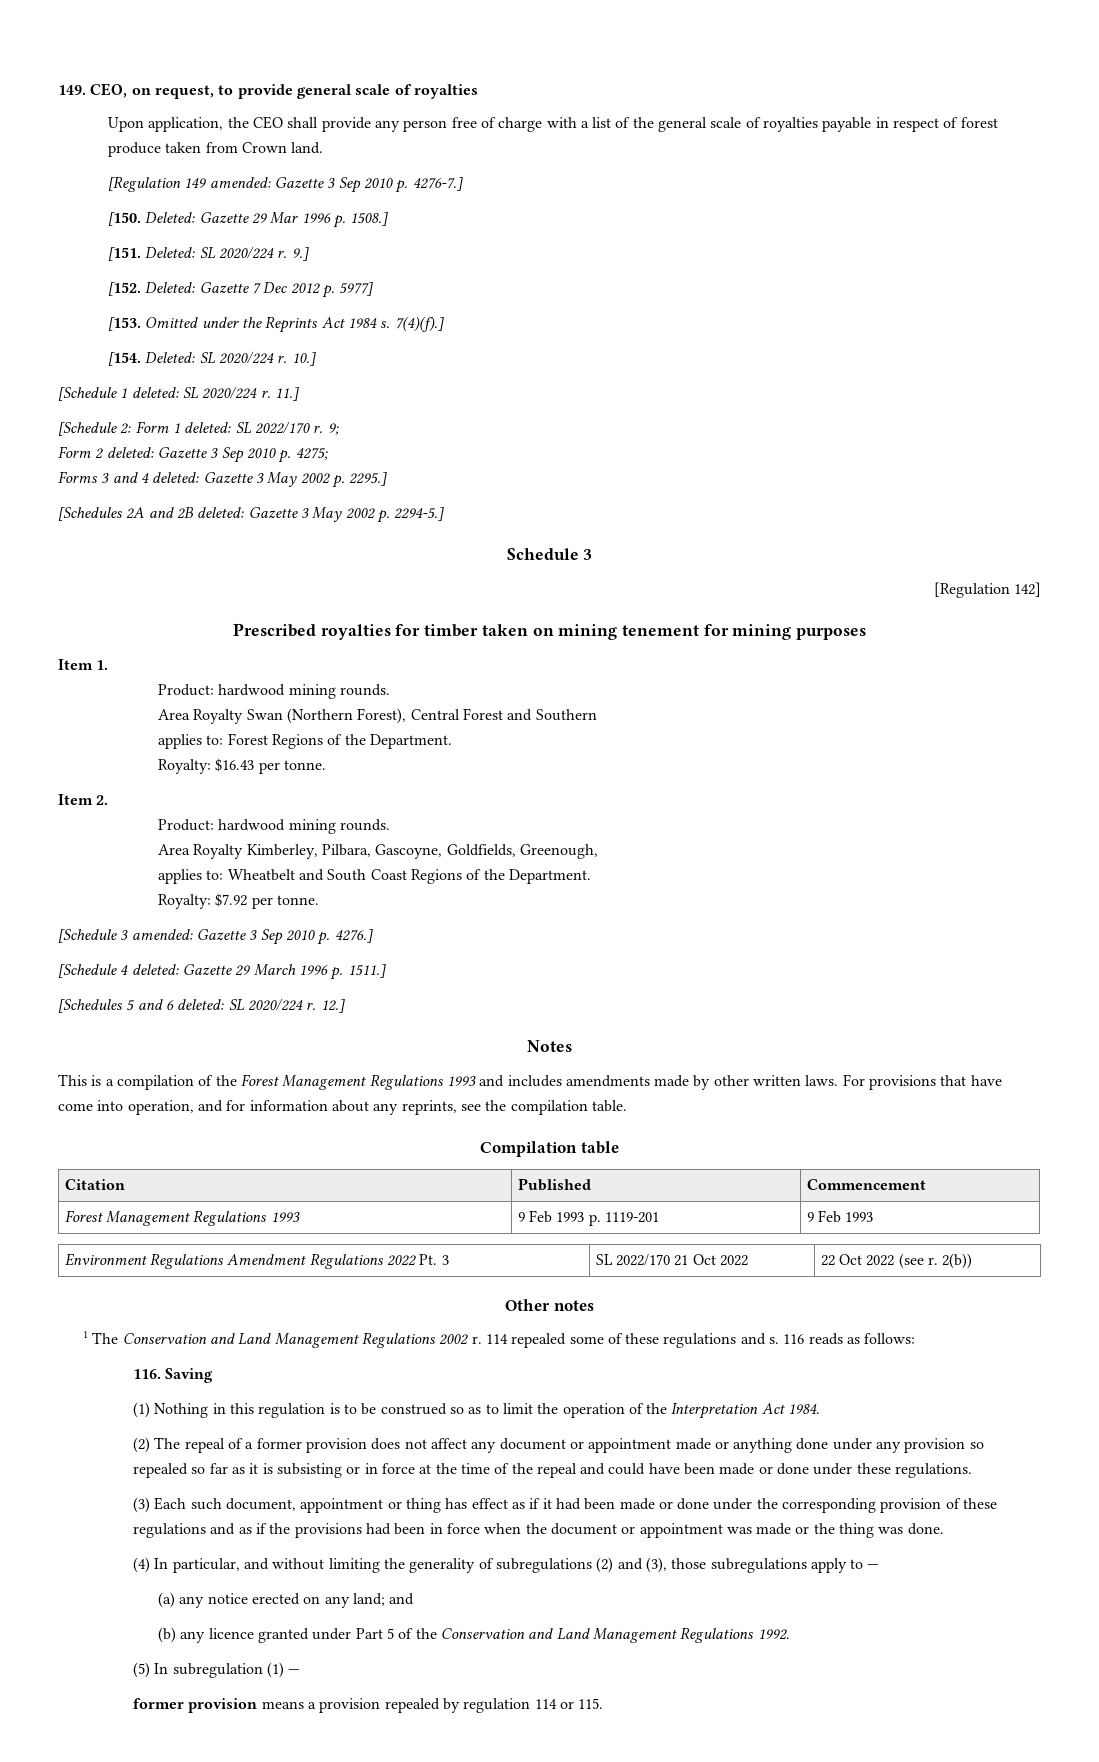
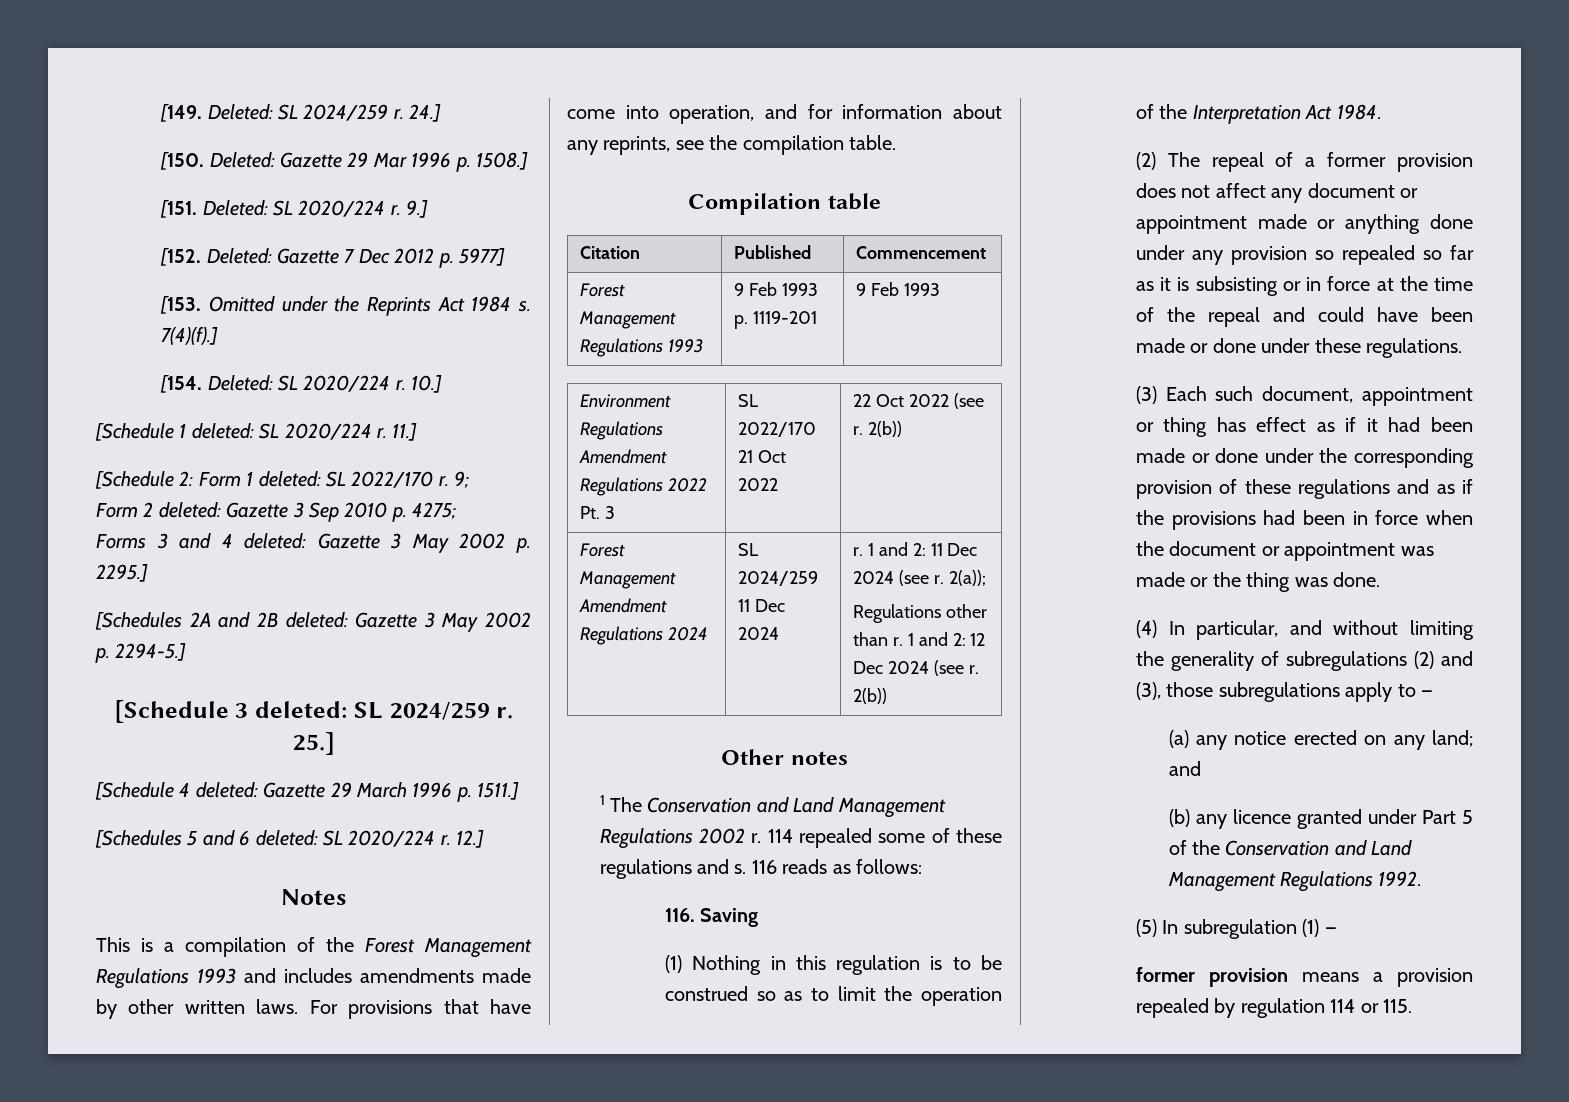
[58,83,478,99] [108,116,998,132] [108,142,324,157] [108,176,463,193] 149. CEO, on request, to provide general scale of royalties // Upon application, the CEO shall provide any person free of charge with a list of the general scale of royalties payable in respect of forest produce taken from Crown land. // [Regulation 149 amended: Gazette 3 Sep 2010 p. 4276-7.] -> [160,104,442,122] [149. Deleted: SL 2024/259 r. 24.]
[506,548,593,560] [933,582,1041,598] [232,623,867,640] [58,659,109,670] [158,684,390,699] [158,708,597,724] [158,733,452,749] [158,758,326,774] [58,794,109,805] [158,819,390,834] [158,844,598,859] [158,869,591,884] [158,893,319,909] [58,929,373,945] Schedule 3 // [Regulation 142] // Prescribed royalties for timber taken on mining tenement for mining purposes // Item 1. // Product: hardwood mining rounds. // Area Royalty Swan (Northern Forest), Central Forest and Southern // applies to: Forest Regions of the Department. // Royalty: $16.43 per tonne. // Item 2. // Product: hardwood mining rounds. // Area Royalty Kimberley, Pilbara, Gascoyne, Goldfields, Greenough, // applies to: Wheatbelt and South Coast Regions of the Department. // Royalty: $7.92 per tonne. // [Schedule 3 amended: Gazette 3 Sep 2010 p. 4276.] -> [113,700,514,723] [292,732,335,755] [Schedule 3 deleted: SL 2024/259 r. 25.]
(973, 1261) none -> [580,543,626,557] [579,571,677,589] [579,598,668,613] [580,626,708,645] [738,543,759,556] [738,571,819,586] [738,599,786,612] [738,627,780,640] [853,542,978,556] [853,570,986,586] [853,604,988,623] [853,632,986,646] [853,660,979,676] [853,688,888,704] // Forest Management Amendment Regulations 2024 | SL 2024/259 11 Dec 2024 | r. 1 and 2: 11 Dec 2024 (see r. 2(a)); // Regulations other than r. 1 and 2: 12 Dec 2024 (see r. 2(b))

